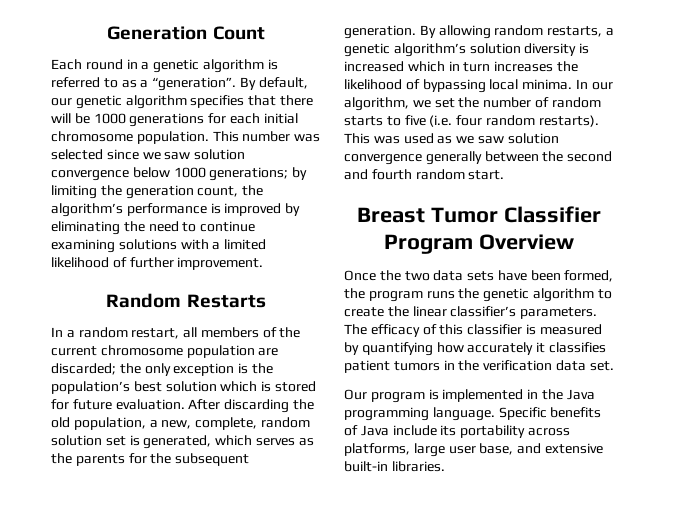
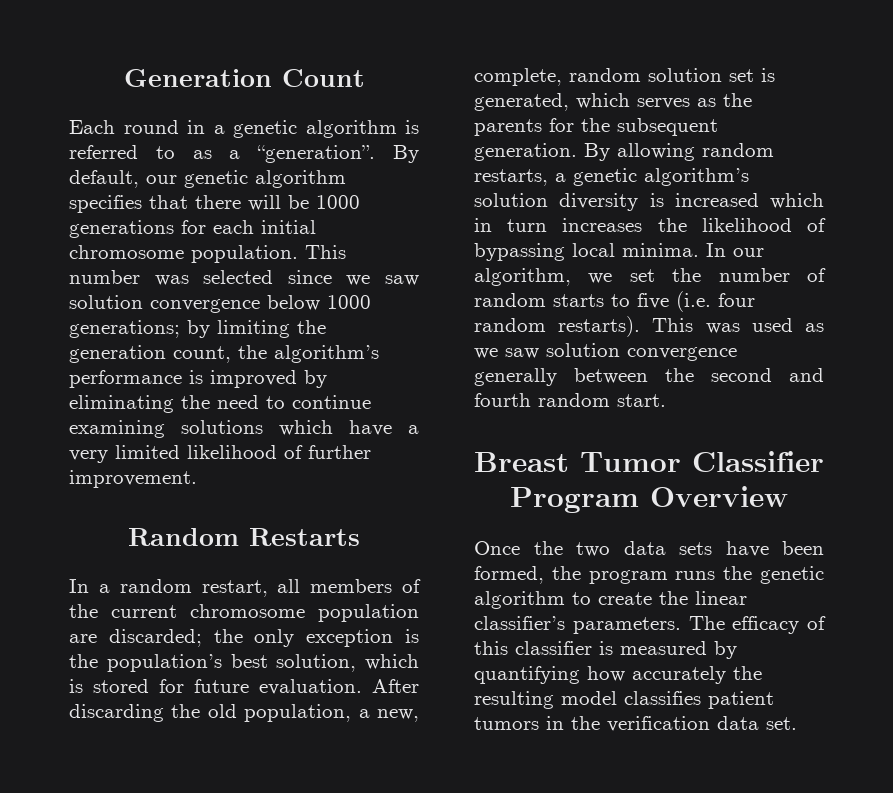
[180,239,221,250] with a -> [279,420,419,436] [69,450,108,463] which have a very
[165,381,217,392] solution -> [276,654,357,672] solution,
[536,342,546,353] it -> [733,666,762,680] [474,691,617,709] the resulting model
[344,389,595,403] [344,407,602,421] [344,425,570,438] [344,443,603,457] [344,461,445,472] // Our program is implemented in the Java programming language. Specific benefits of Java include its portability across platforms, large user base, and extensive built-in libraries. -> (797, 723) none

